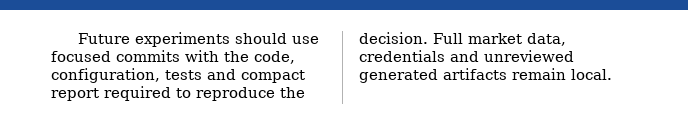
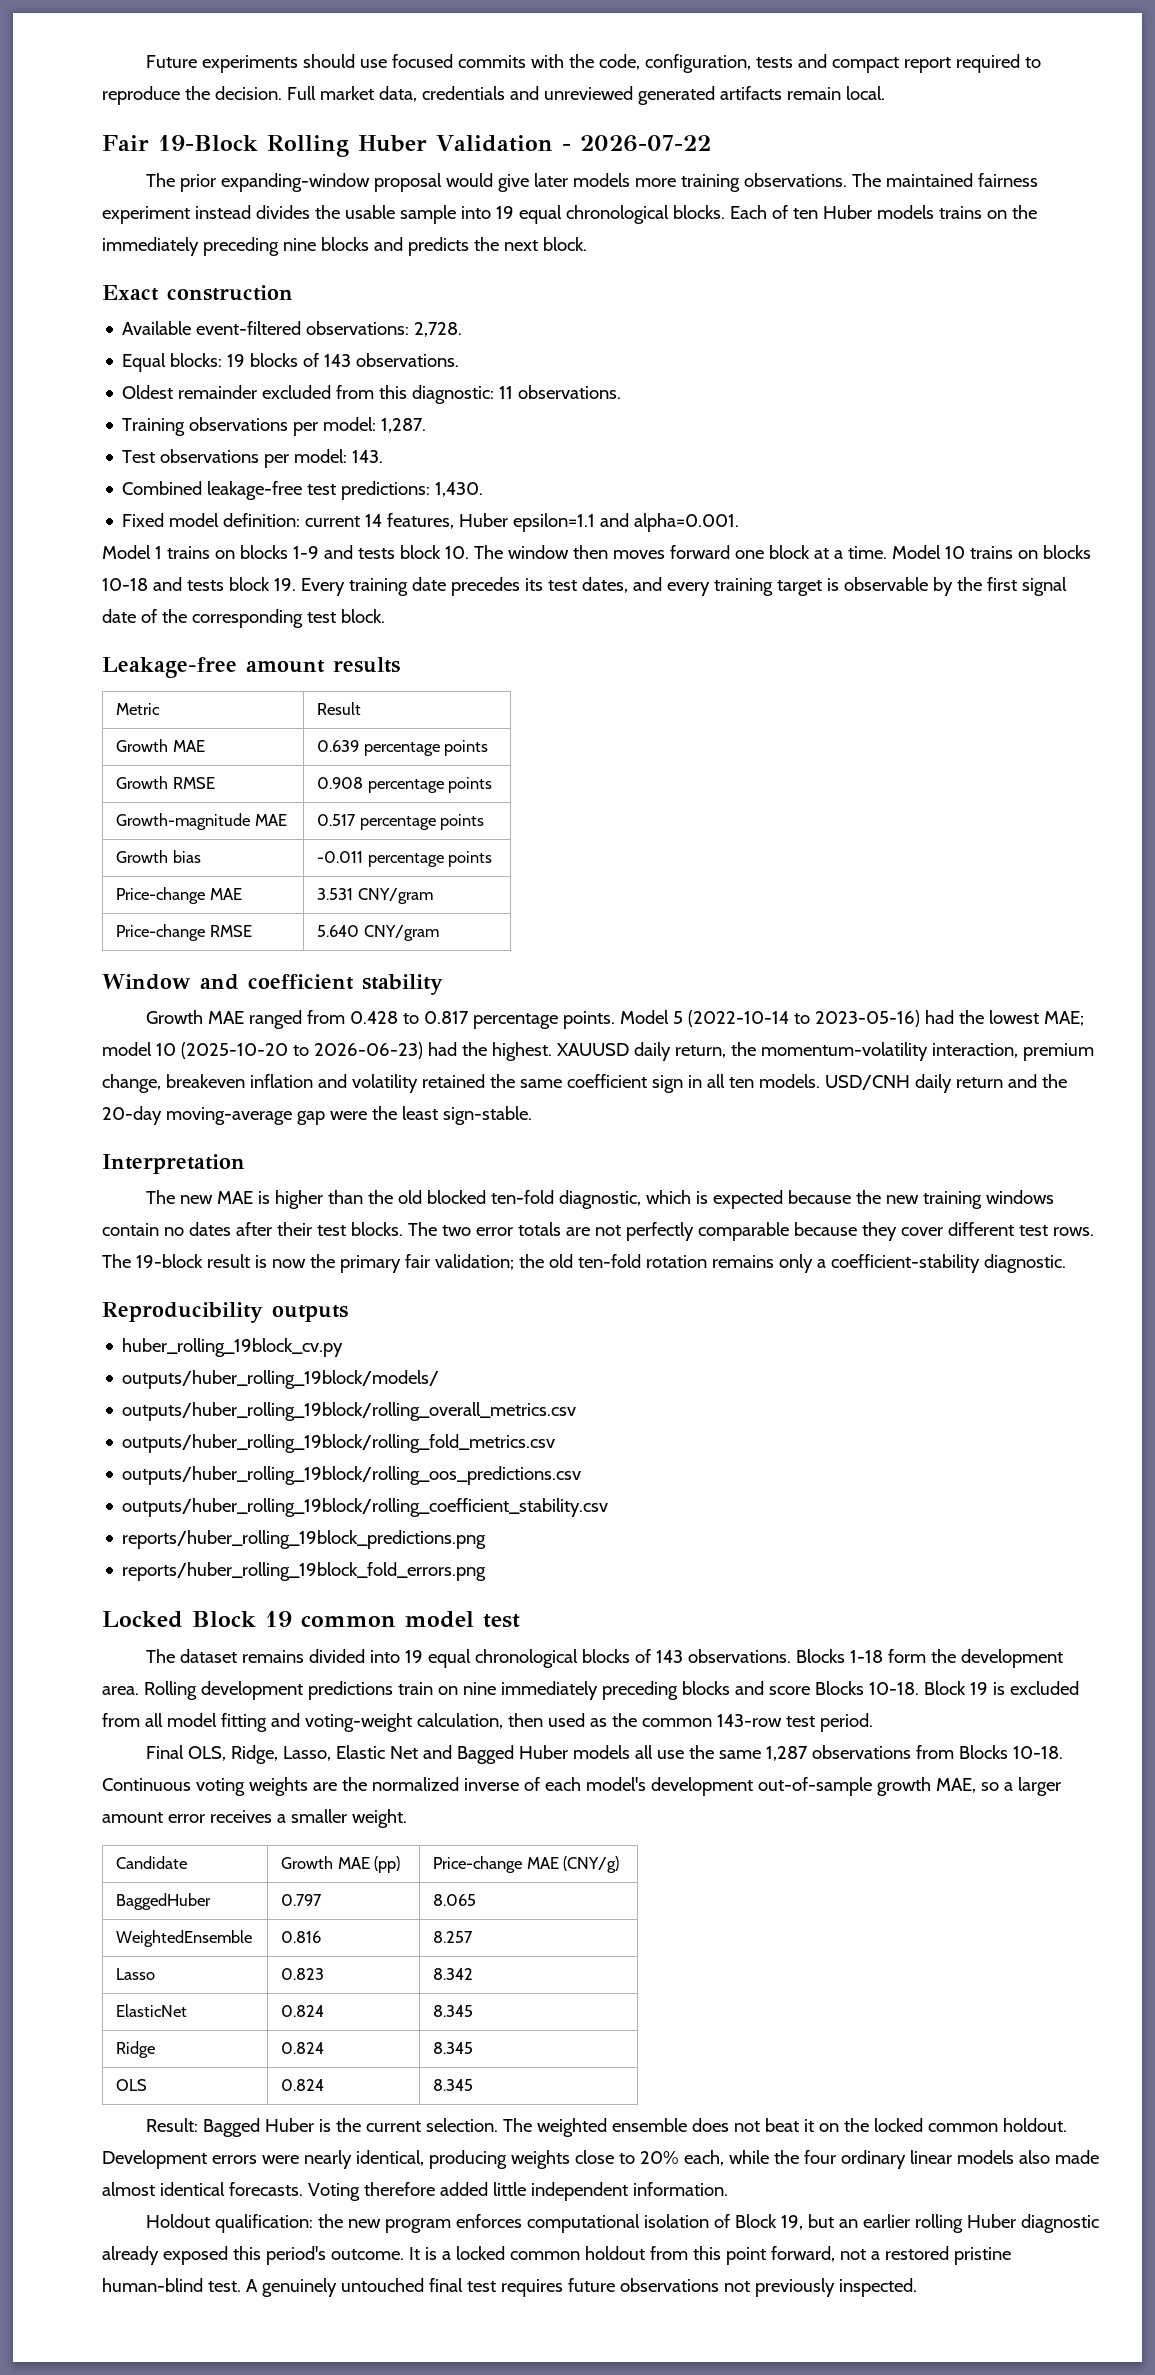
(612, 74) none -> [102,135,711,157] [146,173,1039,192] [102,205,1037,224] [102,237,587,256] [102,285,293,301] [122,321,463,337] [122,353,460,372] [122,385,622,404] [122,417,427,436] [122,449,384,468] [122,481,484,500] [122,513,740,532] [102,545,1091,559] [102,577,1067,596] [102,609,385,628] [102,657,400,678] [116,703,161,715] [317,702,362,715] [116,739,205,752] [317,740,489,756] [116,776,215,789] [317,777,493,793] [116,813,287,830] [317,814,485,830] [116,850,201,863] [317,851,493,867] [116,887,242,904] [317,888,433,904] [116,924,252,941] [317,925,439,941] [102,974,443,995] [146,1010,1085,1029] [102,1042,1094,1061] [102,1074,1067,1093] [102,1106,532,1125] [102,1154,245,1174] [146,1190,1055,1209] [102,1222,1094,1241] [102,1254,1066,1273] [102,1302,348,1323] [122,1338,344,1357] [122,1370,440,1389] [122,1402,577,1421] [122,1434,556,1453] [122,1466,582,1485] [122,1498,609,1517] [122,1530,487,1549] [122,1562,487,1581] [102,1611,520,1628] [146,1649,1064,1668] [102,1681,1079,1700] [102,1713,873,1732] [146,1745,1064,1764] [102,1777,1061,1796] [102,1809,407,1828] [116,1856,188,1869] [281,1856,401,1873] [433,1856,620,1873] [116,1893,212,1910] [281,1894,323,1906] [433,1894,477,1906] [116,1930,253,1947] [281,1931,322,1943] [433,1931,474,1943] [116,1968,156,1980] [281,1968,325,1980] [433,1968,474,1980] [116,2004,188,2017] [281,2005,325,2017] [433,2005,474,2017] [116,2041,156,2058] [281,2042,325,2054] [433,2042,474,2054] [116,2079,148,2091] [281,2079,325,2091] [433,2079,474,2091] [146,2118,1068,2137] [102,2150,1099,2169] [102,2182,728,2201] [146,2214,1100,2233] [102,2246,1011,2265] [102,2278,917,2297] // Fair 19-Block Rolling Huber Validation - 2026-07-22 // The prior expanding-window proposal would give later models more training observations. The maintained fairness experiment instead divides the usable sample into 19 equal chronological blocks. Each of ten Huber models trains on the immediately preceding nine blocks and predicts the next block. // Exact construction // Available event-filtered observations: 2,728. // Equal blocks: 19 blocks of 143 observations. // Oldest remainder excluded from this diagnostic: 11 observations. // Training observations per model: 1,287. // Test observations per model: 143. // Combined leakage-free test predictions: 1,430. // Fixed model definition: current 14 features, Huber epsilon=1.1 and alpha=0.001. // Model 1 trains on blocks 1-9 and tests block 10. The window then moves forward one block at a time. Model 10 trains on blocks 10-18 and tests block 19. Every training date precedes its test dates, and every training target is observable by the first signal date of the corresponding test block. // Leakage-free amount results // Metric | Result // Growth MAE | 0.639 percentage points // Growth RMSE | 0.908 percentage points // Growth-magnitude MAE | 0.517 percentage points // Growth bias | -0.011 percentage points // Price-change MAE | 3.531 CNY/gram // Price-change RMSE | 5.640 CNY/gram // Window and coefficient stability // Growth MAE ranged from 0.428 to 0.817 percentage points. Model 5 (2022-10-14 to 2023-05-16) had the lowest MAE; model 10 (2025-10-20 to 2026-06-23) had the highest. XAUUSD daily return, the momentum-volatility interaction, premium change, breakeven inflation and volatility retained the same coefficient sign in all ten models. USD/CNH daily return and the 20-day moving-average gap were the least sign-stable. // Interpretation // The new MAE is higher than the old blocked ten-fold diagnostic, which is expected because the new training windows contain no dates after their test blocks. The two error totals are not perfectly comparable because they cover different test rows. The 19-block result is now the primary fair validation; the old ten-fold rotation remains only a coefficient-stability diagnostic. // Reproducibility outputs // huber_rolling_19block_cv.py // outputs/huber_rolling_19block/models/ // outputs/huber_rolling_19block/rolling_overall_metrics.csv // outputs/huber_rolling_19block/rolling_fold_metrics.csv // outputs/huber_rolling_19block/rolling_oos_predictions.csv // outputs/huber_rolling_19block/rolling_coefficient_stability.csv // reports/huber_rolling_19block_predictions.png // reports/huber_rolling_19block_fold_errors.png // Locked Block 19 common model test // The dataset remains divided into 19 equal chronological blocks of 143 observations. Blocks 1-18 form the development area. Rolling development predictions train on nine immediately preceding blocks and score Blocks 10-18. Block 19 is excluded from all model fitting and voting-weight calculation, then used as the common 143-row test period. // Final OLS, Ridge, Lasso, Elastic Net and Bagged Huber models all use the same 1,287 observations from Blocks 10-18. Continuous voting weights are the normalized inverse of each model's development out-of-sample growth MAE, so a larger amount error receives a smaller weight. // Candidate | Growth MAE (pp) | Price-change MAE (CNY/g) // BaggedHuber | 0.797 | 8.065 // WeightedEnsemble | 0.816 | 8.257 // Lasso | 0.823 | 8.342 // ElasticNet | 0.824 | 8.345 // Ridge | 0.824 | 8.345 // OLS | 0.824 | 8.345 // Result: Bagged Huber is the current selection. The weighted ensemble does not beat it on the locked common holdout. Development errors were nearly identical, producing weights close to 20% each, while the four ordinary linear models also made almost identical forecasts. Voting therefore added little independent information. // Holdout qualification: the new program enforces computational isolation of Block 19, but an earlier rolling Huber diagnostic already exposed this period's outcome. It is a locked common holdout from this point forward, not a restored pristine human-blind test. A genuinely untouched final test requires future observations not previously inspected.

